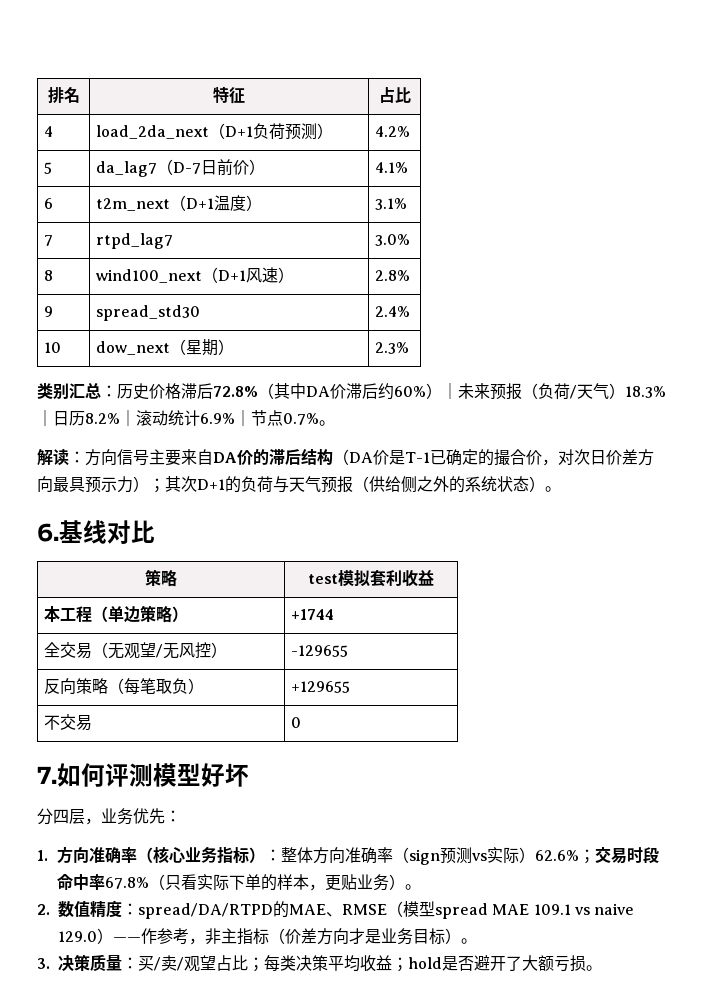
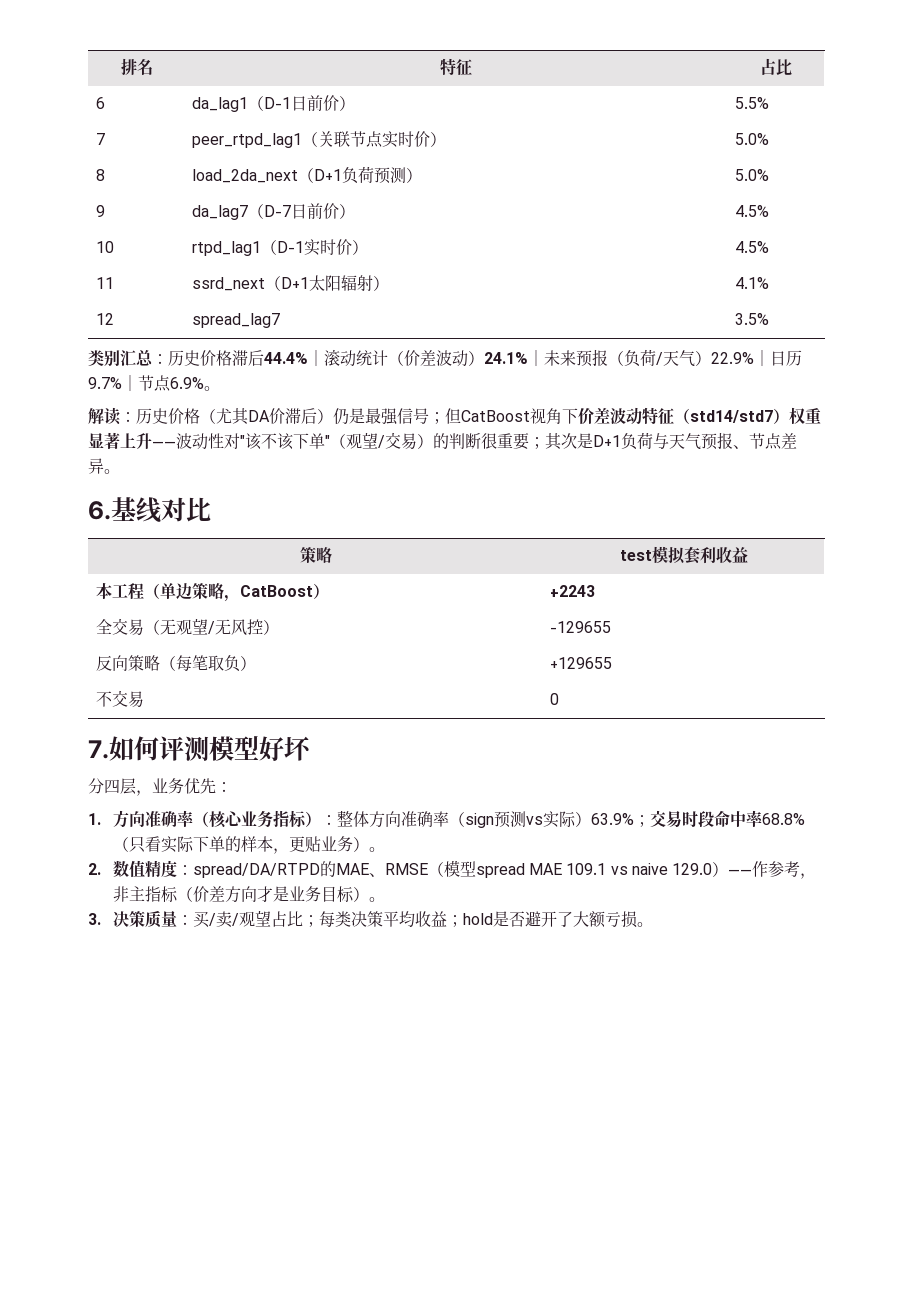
[43,126,53,137] 4 -> [96,97,106,109] [192,95,356,112] [735,97,770,109] [96,133,106,145] [192,131,447,148] [735,133,770,145] [96,169,106,181] 6 | da_lag1（D-1日前价） | 5.5% // 7 | peer_rtpd_lag1（关联节点实时价） | 5.0% // 8
[374,126,410,137] [43,162,52,174] 4.2% // 5 -> [735,169,770,181] [96,205,106,217] 5.0% // 9
[374,162,408,173] [43,198,53,209] [95,195,262,211] [374,198,407,210] [43,235,53,246] [95,233,173,249] [374,234,410,246] [43,270,53,281] [95,267,294,283] [374,270,410,281] [43,306,53,317] [95,305,200,321] [374,306,410,317] [43,342,61,353] [95,339,234,356] [374,342,409,354] 4.1% // 6 | t2m_next（D+1温度） | 3.1% // 7 | rtpd_lag7 | 3.0% // 8 | wind100_next（D+1风速） | 2.8% // 9 | spread_std30 | 2.4% // 10 | dow_next（星期） | 2.3% -> [735,205,770,217] [96,241,115,253] [192,239,369,256] [735,241,770,253] [96,277,115,289] [192,275,390,291] [735,277,770,289] [96,313,115,325] [192,313,281,328] [735,313,770,325] 4.5% // 10 | rtpd_lag1（D-1实时价） | 4.5% // 11 | ssrd_next（D+1太阳辐射） | 4.1% // 12 | spread_lag7 | 3.5%
[213,383,442,400] 72.8%（其中DA价滞后约60%） -> [264,349,528,367] 44.4%｜滚动统计（价差波动）24.1%
[625,386,666,398] [37,410,335,427] [37,448,654,466] [37,476,545,493] 18.3%｜日历8.2%｜滚动统计6.9%｜节点0.7%。 // 解读：方向信号主要来自DA价的滞后结构（DA价是T-1已确定的撮合价，对次日价差方向最具预示力）；其次D+1的负荷与天气预报（供给侧之外的系统状态） -> [711,350,802,367] [88,375,220,392] [88,407,821,425] [88,432,797,450] [88,458,104,474] 22.9%｜日历9.7%｜节点6.9%。 // 解读：历史价格（尤其DA价滞后）仍是最强信号；但CatBoost视角下价差波动特征（std14/std7）权重显著上升——波动性对"该不该下单"（观望/交易）的判断很重要；其次是D+1负荷与天气预报、节点差异
[171,606,188,622] [290,609,334,620] ） | +1744 -> [224,583,330,602] [550,585,596,597] ，CatBoost） | +2243
[534,850,579,861] 62.6% -> [590,813,634,825] 63.9%
[104,877,149,889] 67.8% -> [761,813,805,825] 68.8%

